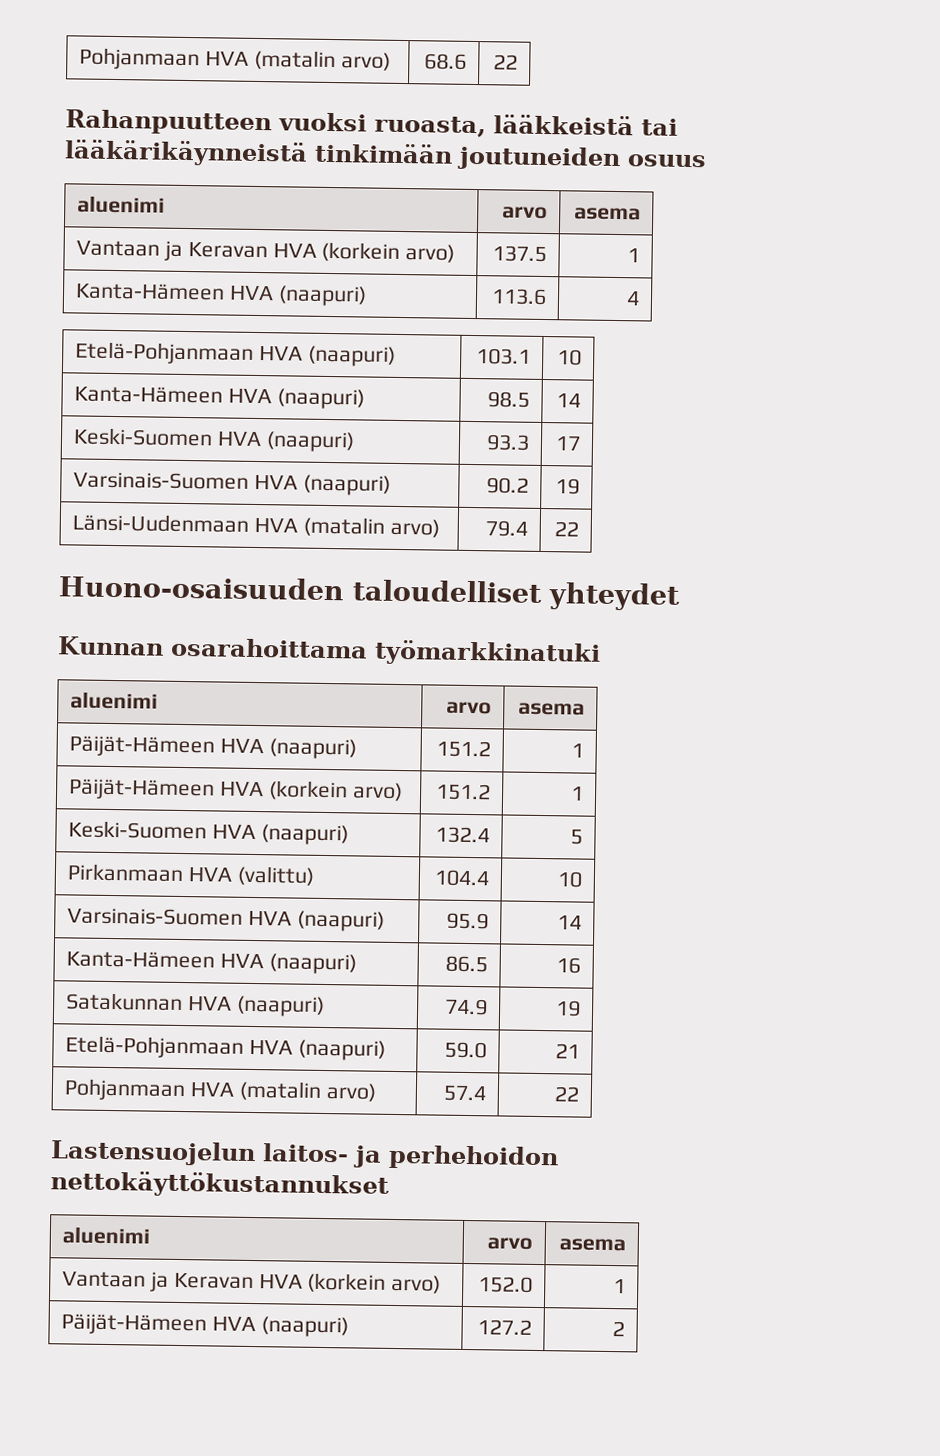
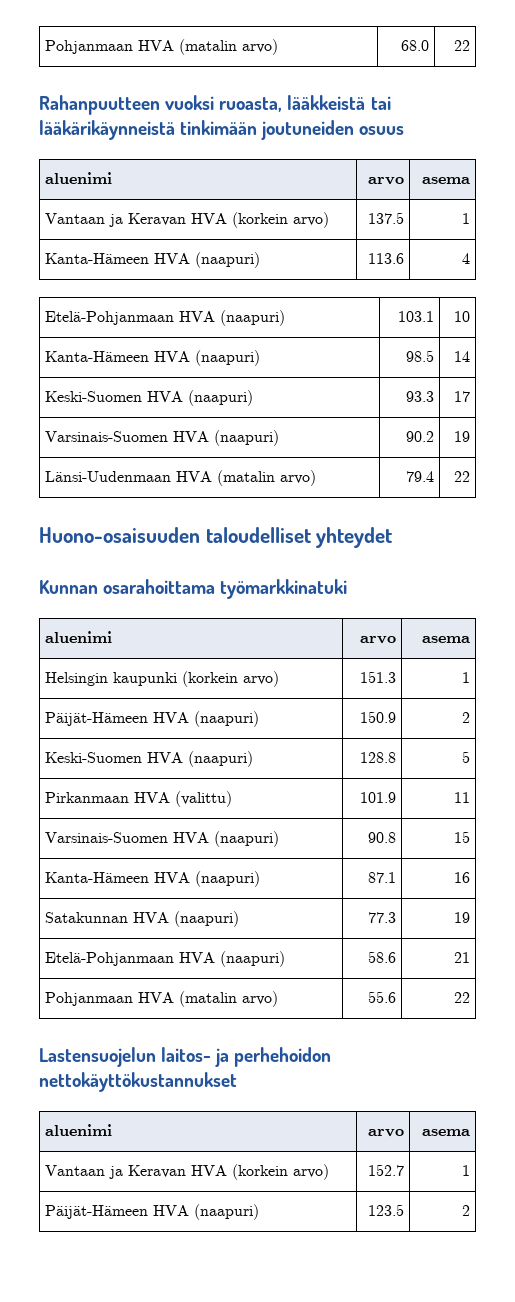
[79,47,391,71] [423,53,467,70] Pohjanmaan HVA (matalin arvo) | 68.6 -> [45,39,279,55] [400,40,429,51] Pohjanmaan HVA (matalin arvo) | 68.0
[69,735,357,760] [435,740,491,758] [570,743,584,758] [68,778,403,802] [434,783,491,801] [569,786,584,801] [68,820,349,846] [434,826,490,844] Päijät-Hämeen HVA (naapuri) | 151.2 | 1 // Päijät-Hämeen HVA (korkein arvo) | 151.2 | 1 // Keski-Suomen HVA (naapuri) | 132.4 -> [45,671,280,687] [359,671,396,683] [461,672,470,683] [45,711,260,727] [359,711,396,723] [461,712,470,723] [45,751,254,767] [359,752,396,763] Helsingin kaupunki (korkein arvo) | 151.3 | 1 // Päijät-Hämeen HVA (naapuri) | 150.9 | 2 // Keski-Suomen HVA (naapuri) | 128.8
[433,869,490,887] [556,871,583,888] [67,907,385,932] [445,912,489,930] [556,915,582,930] [66,950,357,975] [444,955,488,973] 104.4 | 10 // Varsinais-Suomen HVA (naapuri) | 95.9 | 14 // Kanta-Hämeen HVA (naapuri) | 86.5 -> [359,792,396,803] [453,792,470,803] [45,831,280,847] [367,832,396,843] [453,831,470,843] [45,871,261,887] [367,872,396,883] 101.9 | 11 // Varsinais-Suomen HVA (naapuri) | 90.8 | 15 // Kanta-Hämeen HVA (naapuri) | 87.1
[443,998,488,1016] 74.9 -> [367,912,396,923] 77.3
[443,1041,487,1059] 59.0 -> [367,951,396,963] 58.6
[442,1085,486,1102] 57.4 -> [367,991,396,1003] 55.6
[477,1276,533,1293] [612,1279,626,1294] [61,1313,349,1338] [476,1319,532,1335] 152.0 | 1 // Päijät-Hämeen HVA (naapuri) | 127.2 -> [367,1164,404,1176] [461,1165,470,1176] [45,1204,260,1220] [367,1204,404,1216] 152.7 | 1 // Päijät-Hämeen HVA (naapuri) | 123.5

